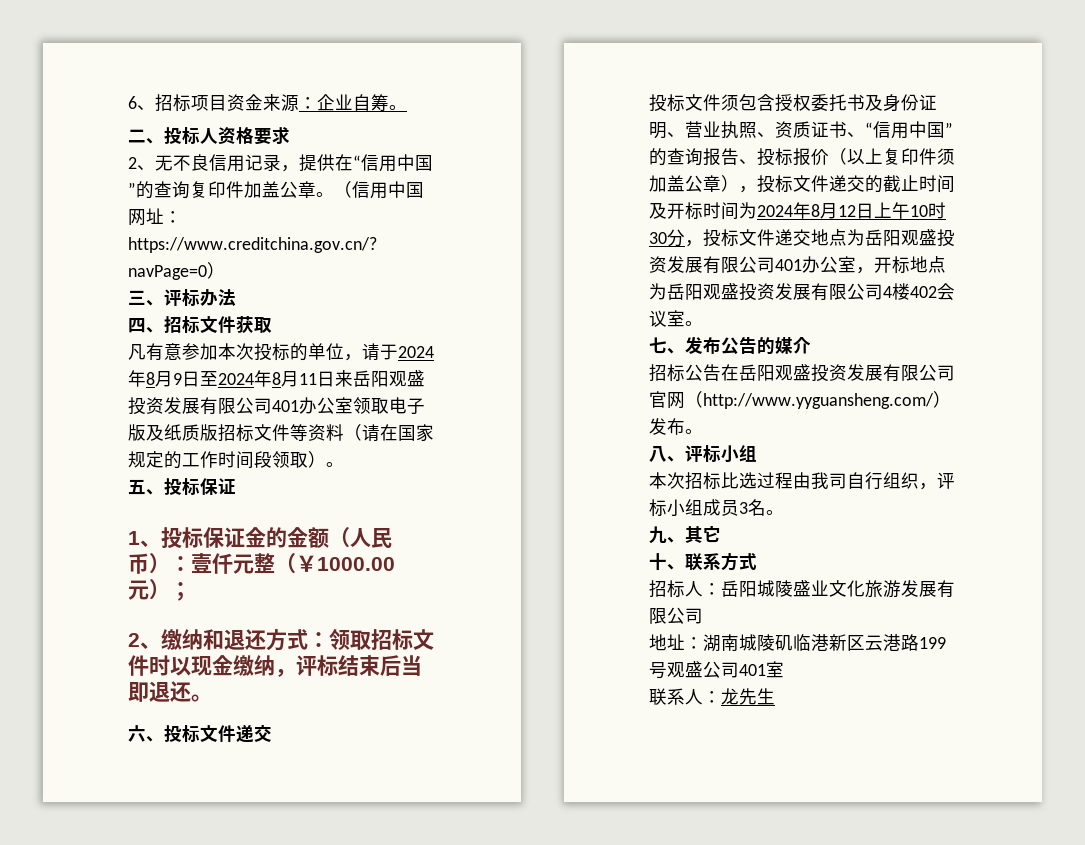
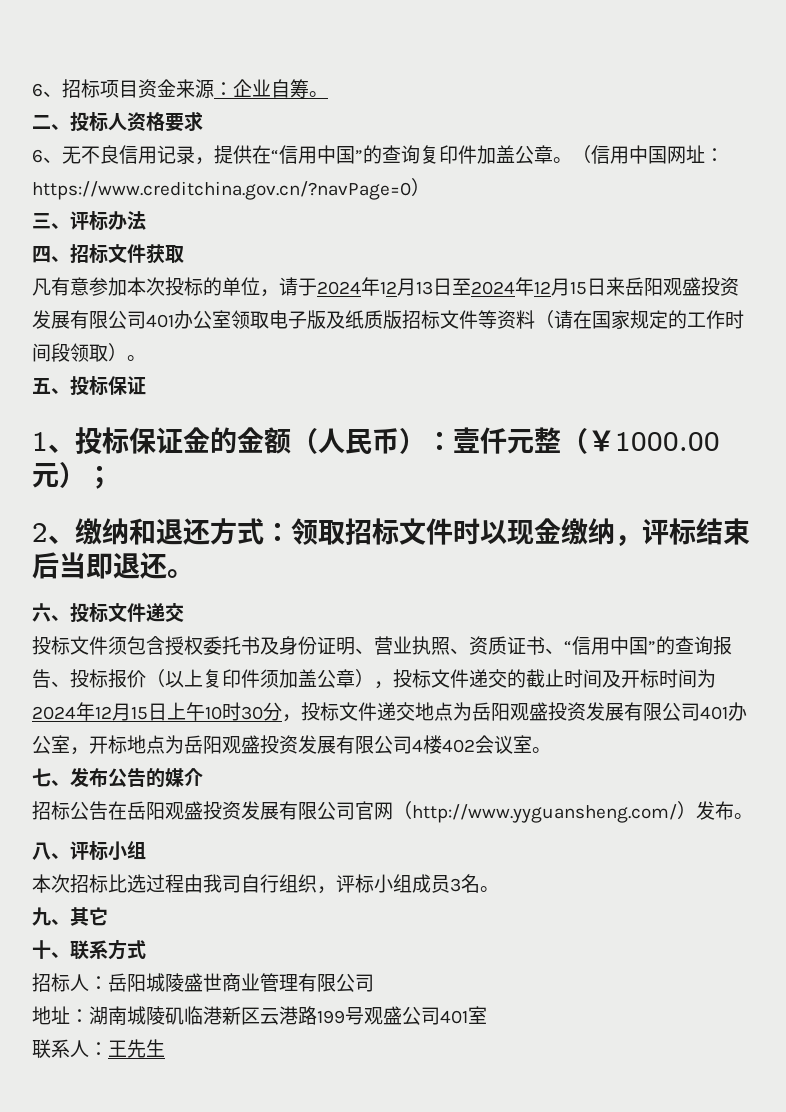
[128,157,137,169] 2 -> [32,149,43,163] 6
[146,370,317,387] 8月9日至2024年8月11 -> [380,277,587,296] 12月13日至2024年12月15
[811,203,856,219] 8月12 -> [95,703,148,721] 12月15
[811,580,937,598] 业文化旅游发展 -> [203,973,298,992] 世商业管理
[721,688,739,705] 龙 -> [108,1040,127,1057] 王

